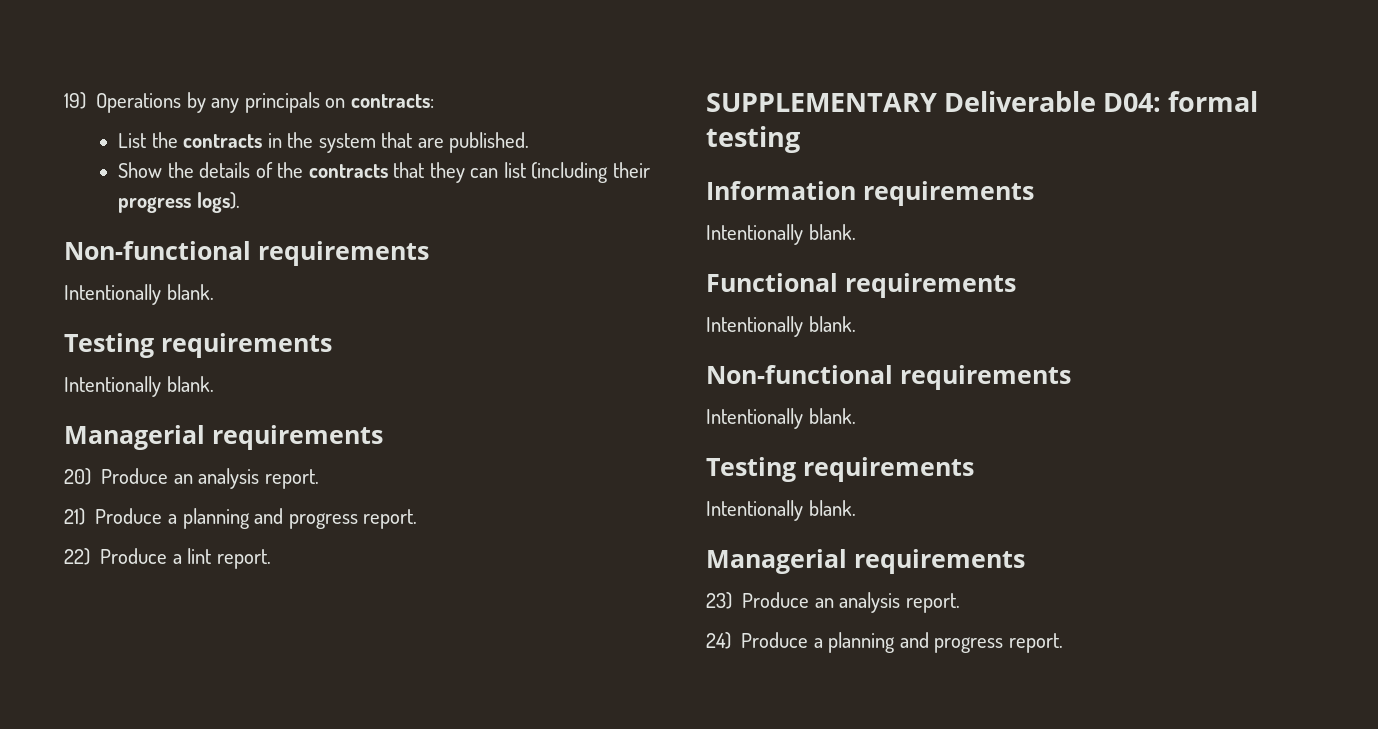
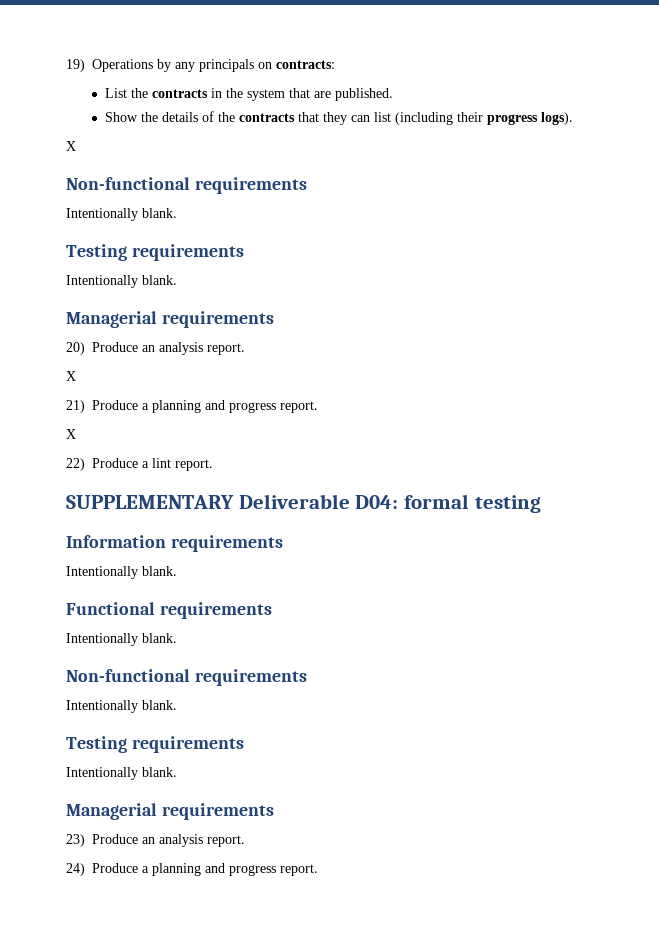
(240, 202) none -> [66,141,76,151] // X
(319, 479) none -> [66,371,76,381] // X
(418, 519) none -> [66,429,76,439] // X

